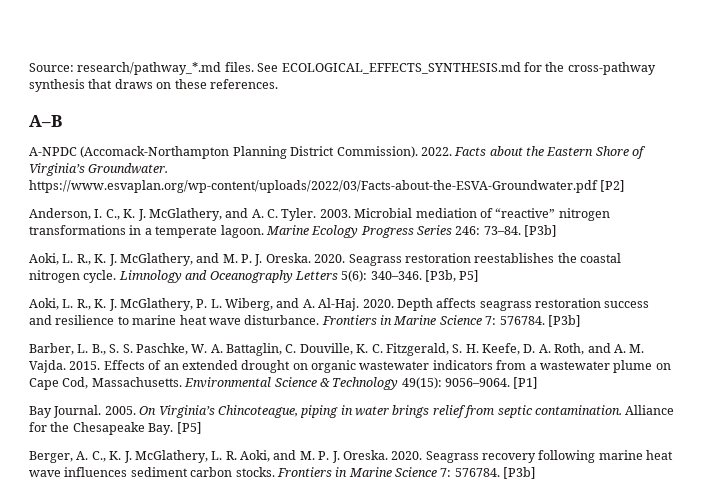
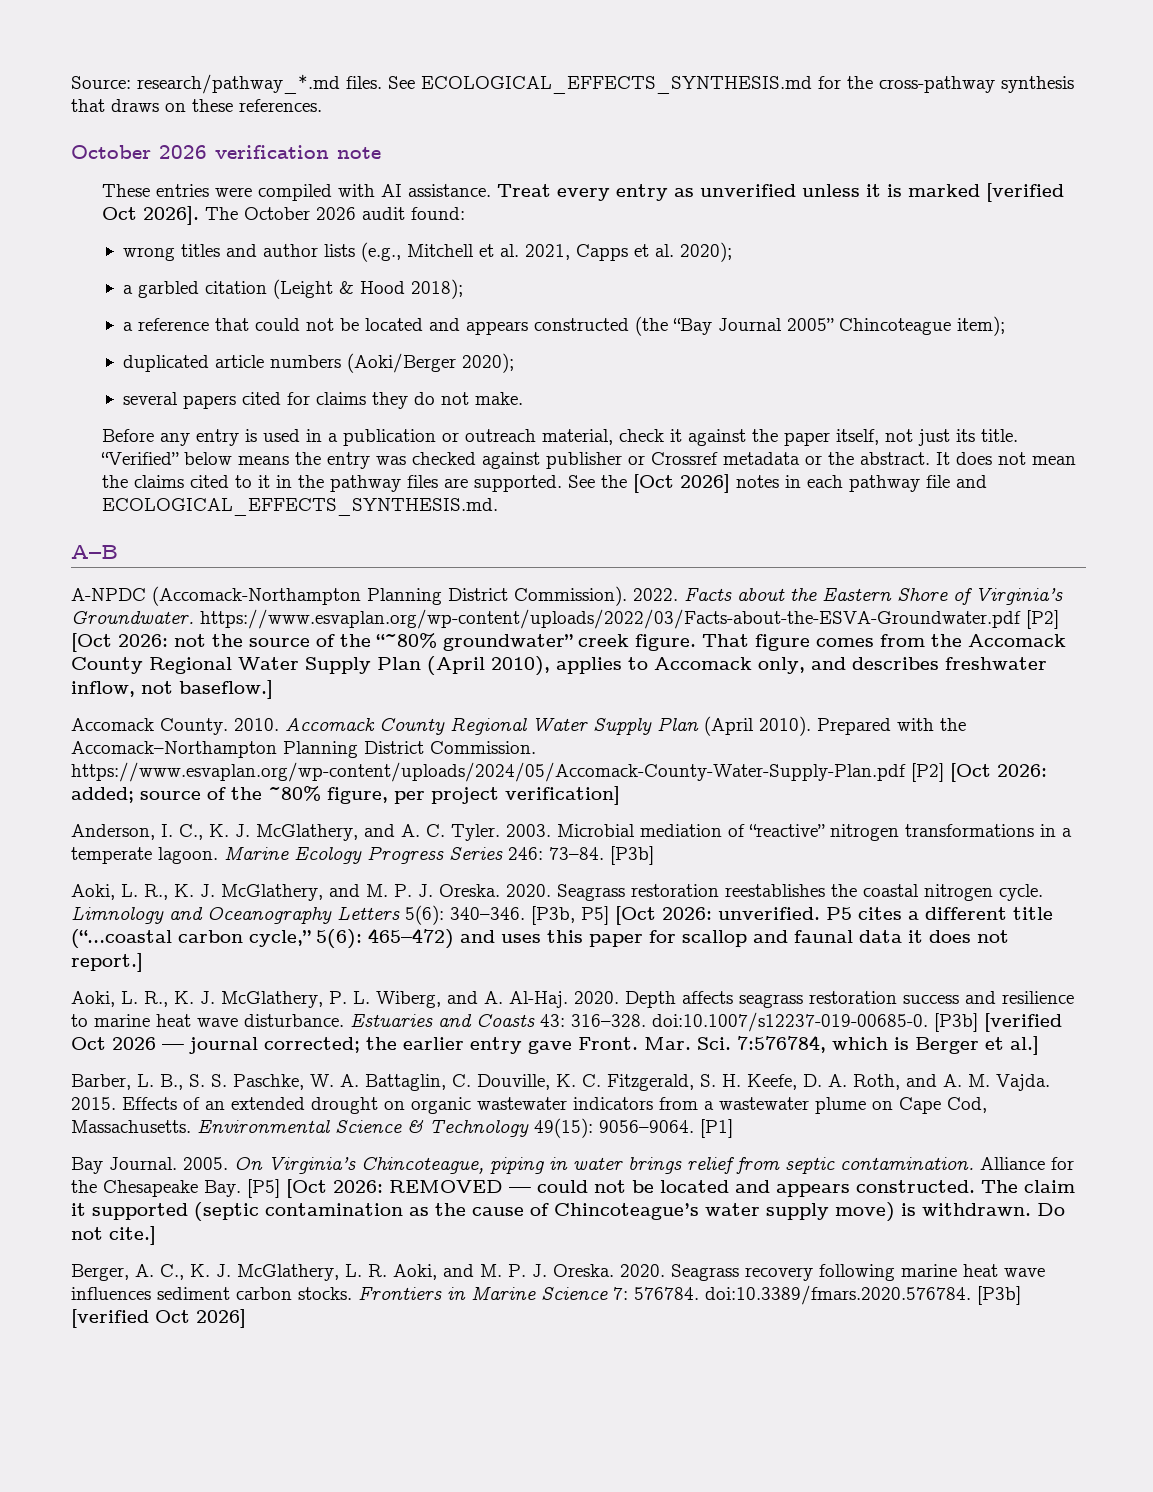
(278, 84) none -> [71,145,381,159] [102,183,1065,202] [102,206,466,225] [123,242,733,262] [123,279,464,299] [123,316,1006,336] [123,353,515,373] [123,392,524,409] [102,429,1019,446] [101,452,1077,469] [102,474,988,493] [102,498,499,516] // October 2026 verification note // These entries were compiled with AI assistance. Treat every entry as unverified unless it is marked [verified Oct 2026]. The October 2026 audit found: // wrong titles and author lists (e.g., Mitchell et al. 2021, Capps et al. 2020); // a garbled citation (Leight & Hood 2018); // a reference that could not be located and appears constructed (the “Bay Journal 2005” Chincoteague item); // duplicated article numbers (Aoki/Berger 2020); // several papers cited for claims they do not make. // Before any entry is used in a publication or outreach material, check it against the paper itself, not just its title. “Verified” below means the entry was checked against publisher or Crossref metadata or the abstract. It does not mean the claims cited to it in the pathway files are supported. See the [Oct 2026] notes in each pathway file and ECOLOGICAL_EFFECTS_SYNTHESIS.md.
(626, 186) none -> [71,633,1066,652] [71,656,1047,676] [71,680,273,699] [71,716,966,736] [71,741,536,758] [71,762,1047,782] [71,786,620,805] [Oct 2026: not the source of the “~80% groundwater” creek figure. That figure comes from the Accomack County Regional Water Supply Plan (April 2010), applies to Accomack only, and describes freshwater inflow, not baseflow.] // Accomack County. 2010. Accomack County Regional Water Supply Plan (April 2010). Prepared with the Accomack–Northampton Planning District Commission. https://www.esvaplan.org/wp-content/uploads/2024/05/Accomack-County-Water-Supply-Plan.pdf [P2] [Oct 2026: added; source of the ~80% figure, per project verification]
(480, 276) none -> [615,906,1053,925] [71,928,1009,949] [71,953,143,972] [Oct 2026: unverified. P5 cites a different title (“…coastal carbon cycle,” 5(6): 465–472) and uses this paper for scallop and faunal data it does not report.]
[321,315,581,327] Frontiers in Marine Science 7: 576784. [P3b] -> [350,1012,1062,1032] [71,1035,1039,1055] Estuaries and Coasts 43: 316–328. doi:10.1007/s12237-019-00685-0. [P3b] [verified Oct 2026 — journal corrected; the earlier entry gave Front. Mar. Sci. 7:576784, which is Berger et al.]
(202, 428) none -> [286,1179,1075,1198] [71,1202,1065,1222] [71,1226,156,1245] [Oct 2026: REMOVED — could not be located and appears constructed. The claim it supported (septic contamination as the cause of Chincoteague’s water supply move) is withdrawn. Do not cite.]
[503,467,537,479] [P3b] -> [705,1285,1021,1305] [71,1309,246,1328] doi:10.3389/fmars.2020.576784. [P3b] [verified Oct 2026]

